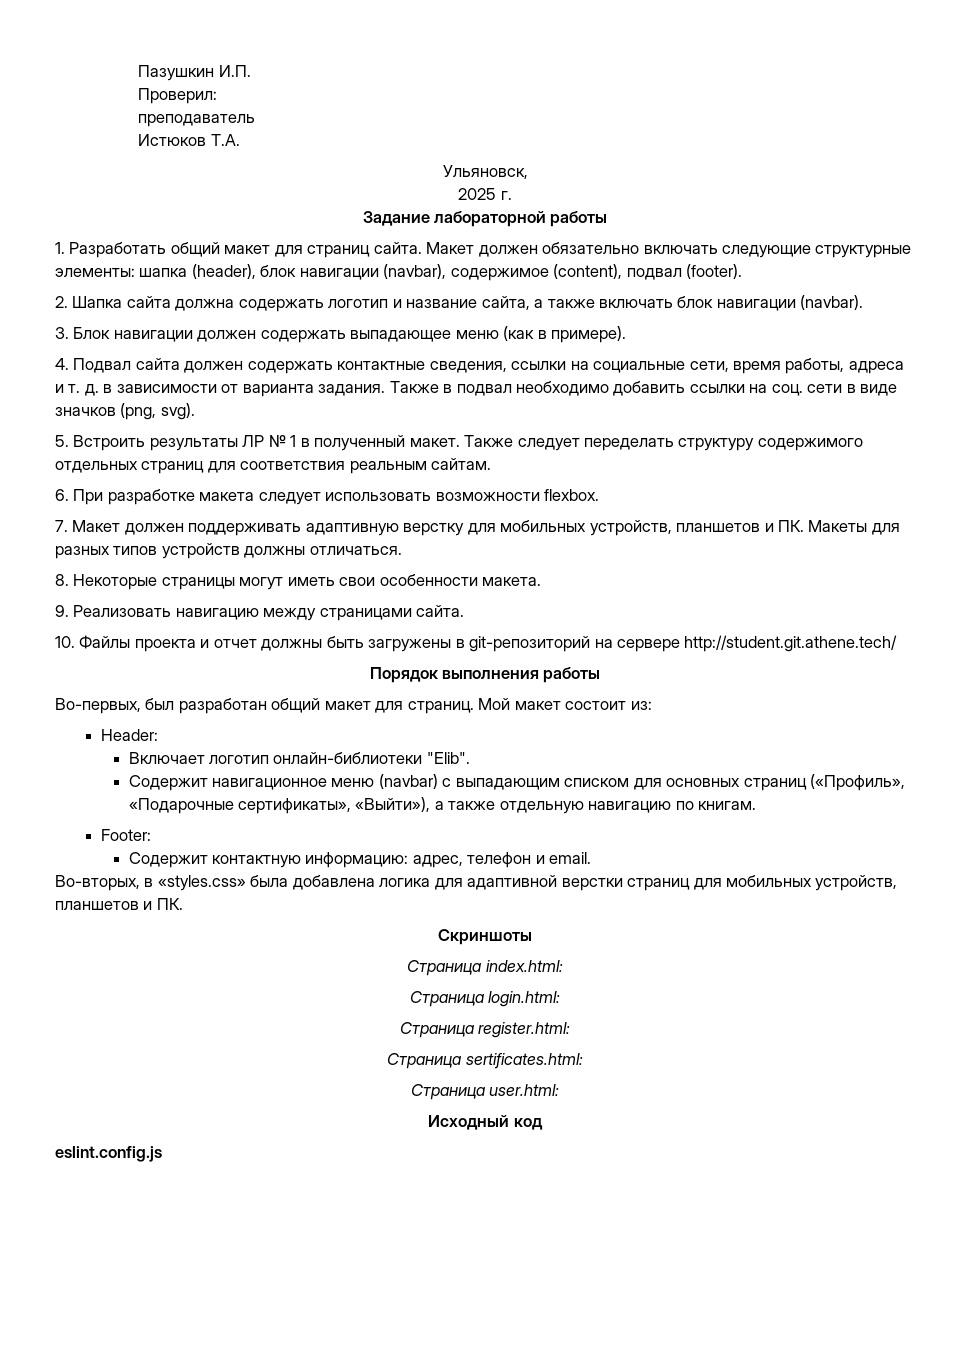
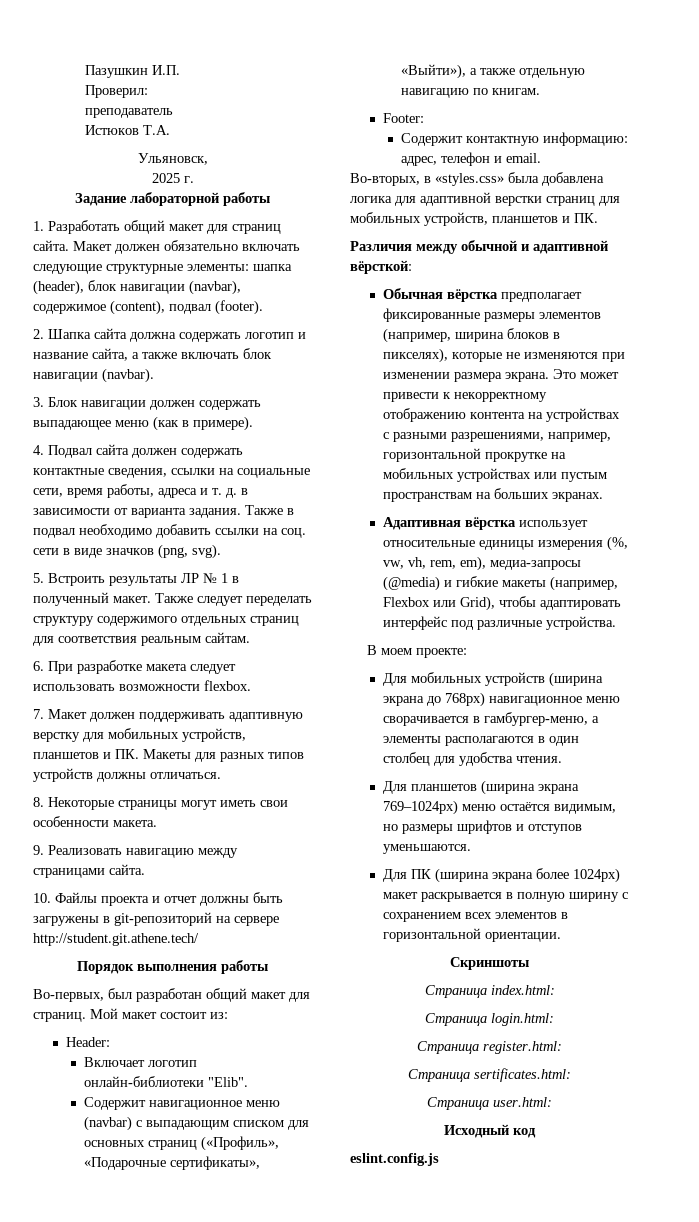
(183, 904) none -> [350,240,608,254] [350,260,412,274] [383,288,583,302] [383,308,602,322] [383,328,561,343] [383,348,626,363] [383,369,620,382] [383,392,548,402] [383,408,621,422] [383,432,612,442] [383,448,567,462] [383,468,608,482] [383,488,604,502] [383,517,589,530] [383,536,629,551] [383,556,582,571] [383,576,619,591] [383,596,622,611] [383,616,617,630] [367,645,468,658] [383,672,604,687] [383,692,621,707] [383,712,600,726] [383,736,580,746] [383,752,563,766] [383,780,580,795] [383,800,617,815] [383,820,583,834] [383,844,472,854] [383,868,621,883] [383,892,629,902] [383,912,569,922] [383,928,562,942] // Различия между обычной и адаптивной вёрсткой: // Обычная вёрстка предполагает фиксированные размеры элементов (например, ширина блоков в пикселях), которые не изменяются при изменении размера экрана. Это может привести к некорректному отображению контента на устройствах с разными разрешениями, например, горизонтальной прокрутке на мобильных устройствах или пустым пространствам на больших экранах. // Адаптивная вёрстка использует относительные единицы измерения (%, vw, vh, rem, em), медиа-запросы (@media) и гибкие макеты (например, Flexbox или Grid), чтобы адаптировать интерфейс под различные устройства. // В моем проекте: // Для мобильных устройств (ширина экрана до 768px) навигационное меню сворачивается в гамбургер-меню, а элементы располагаются в один столбец для удобства чтения. // Для планшетов (ширина экрана 769–1024px) меню остаётся видимым, но размеры шрифтов и отступов уменьшаются. // Для ПК (ширина экрана более 1024px) макет раскрывается в полную ширину с сохранением всех элементов в горизонтальной ориентации.

